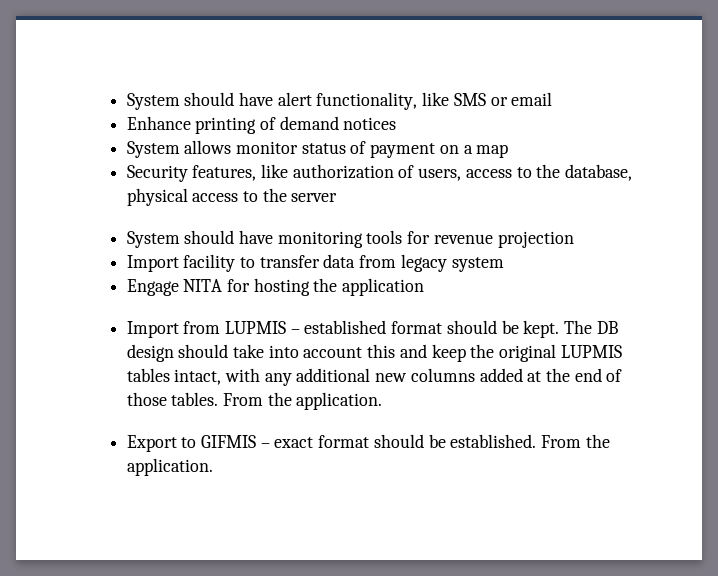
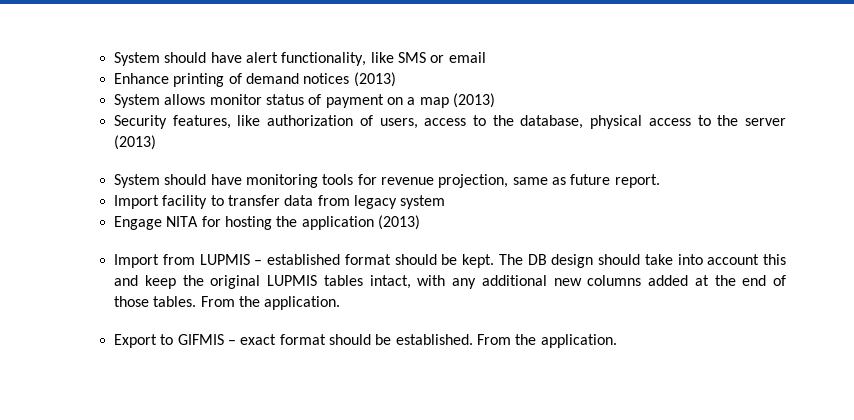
(397, 123) none -> [353,72,396,87] (2013)
(509, 151) none -> [452,93,495,108] (2013)
(338, 197) none -> [114,135,157,150] (2013)
[497,231,574,248] projection -> [438,174,660,188] projection, same as future report.
(425, 287) none -> [377,215,420,230] (2013)

